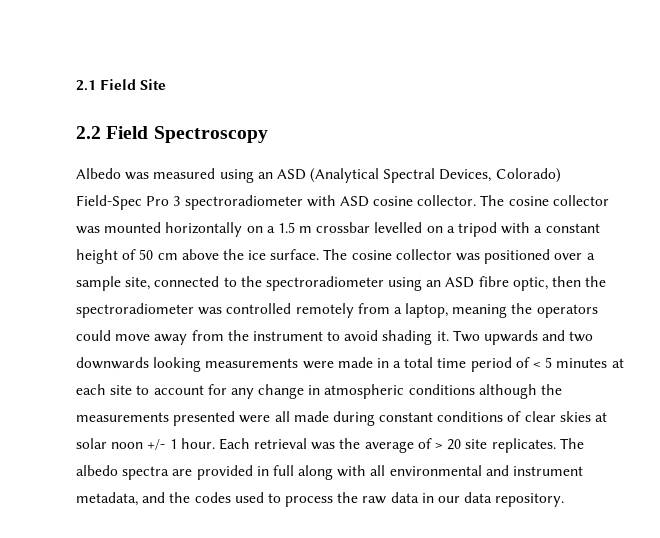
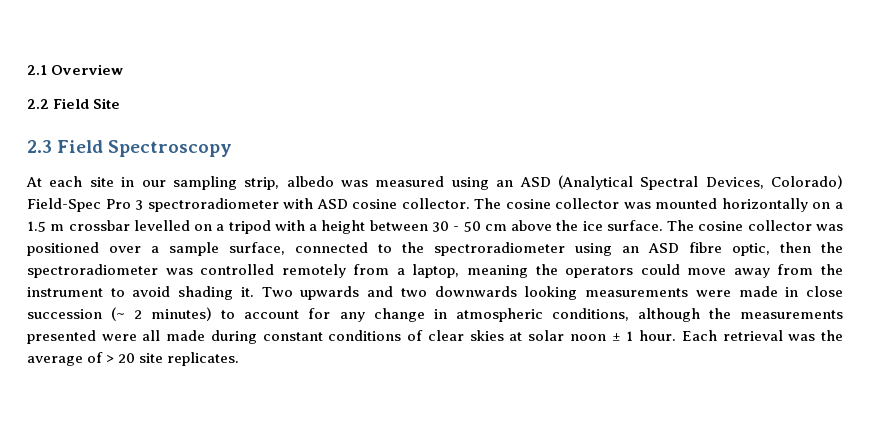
(96, 85) none -> [51,64,124,75] [27,99,49,109] Overview // 2.2
[76,126,101,139] 2.2 -> [27,140,52,153] 2.3
[76,168,121,179] Albedo -> [26,176,334,190] At each site in our sampling strip, albedo
[545,223,600,233] [76,249,137,264] constant height of -> [321,220,460,234] height between 30 -
[125,277,151,290] site, -> [229,242,285,255] surface,
[393,357,624,372] [76,384,133,395] a total time period of < 5 minutes at each site -> [806,286,844,297] [27,307,213,321] close succession (~ 2 minutes)
[408,384,475,395] conditions -> [551,308,629,321] conditions,
[147,439,166,450] +/- -> [611,333,621,341] ±
[559,438,584,449] [76,465,584,480] [76,492,565,507] The albedo spectra are provided in full along with all environmental and instrument metadata, and the codes used to process the raw data in our data repository. -> (240, 359) none

